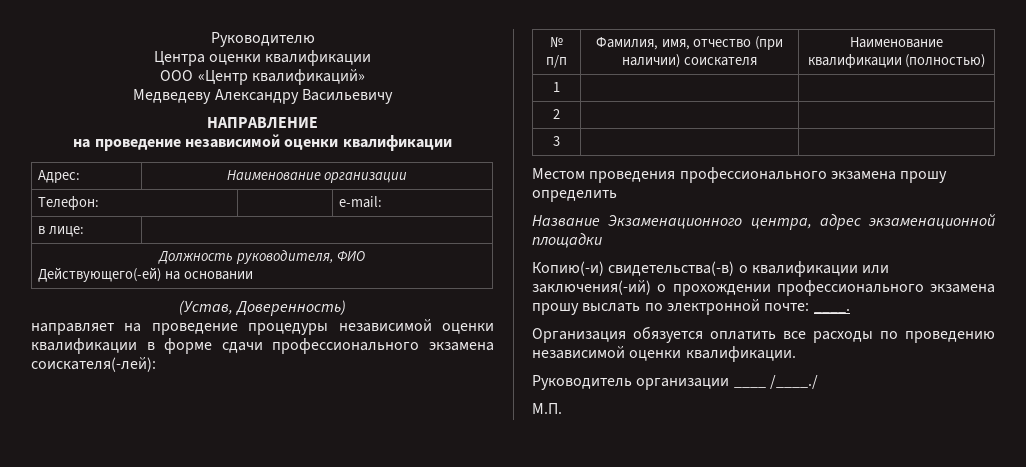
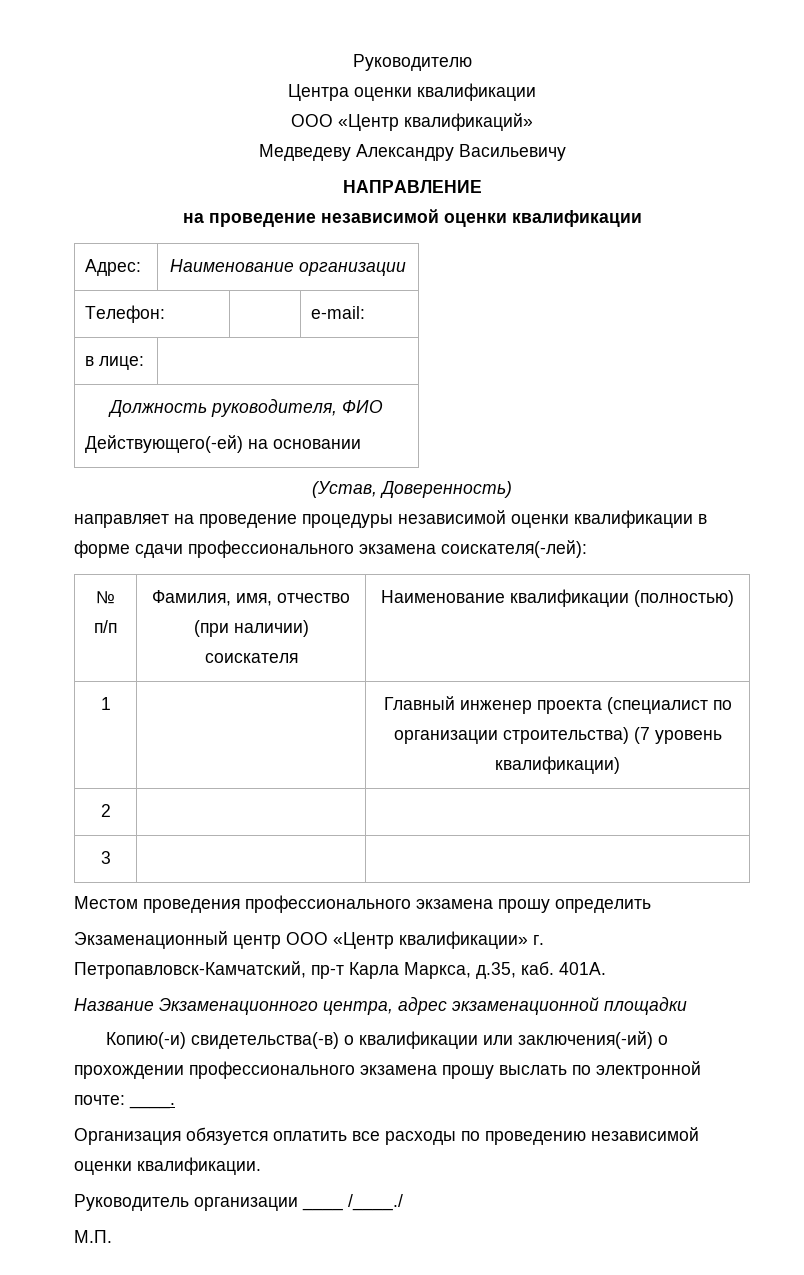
(560, 87) none -> [383,696,732,714] [393,727,722,744] [495,756,620,774] Главный инженер проекта (специалист по организации строительства) (7 уровень квалификации)
(617, 196) none -> [74,931,544,949] [74,961,606,979] // Экзаменационный центр ООО «Центр квалификации» г. Петропавловск-Камчатский, пр-т Карла Маркса, д.35, каб. 401А.

